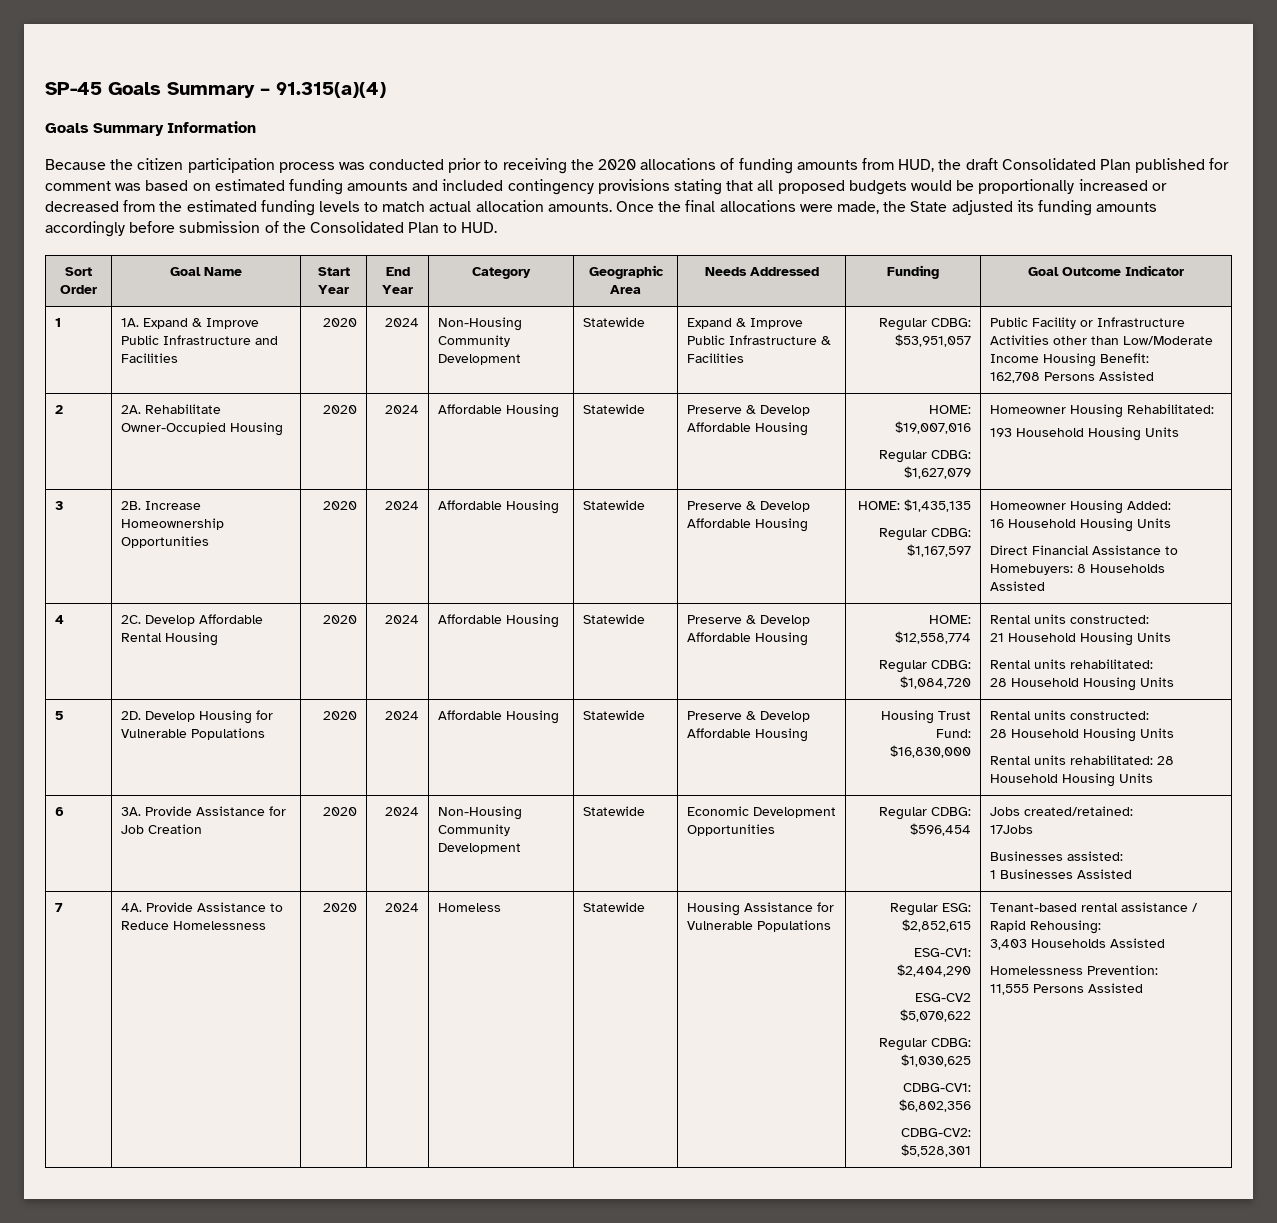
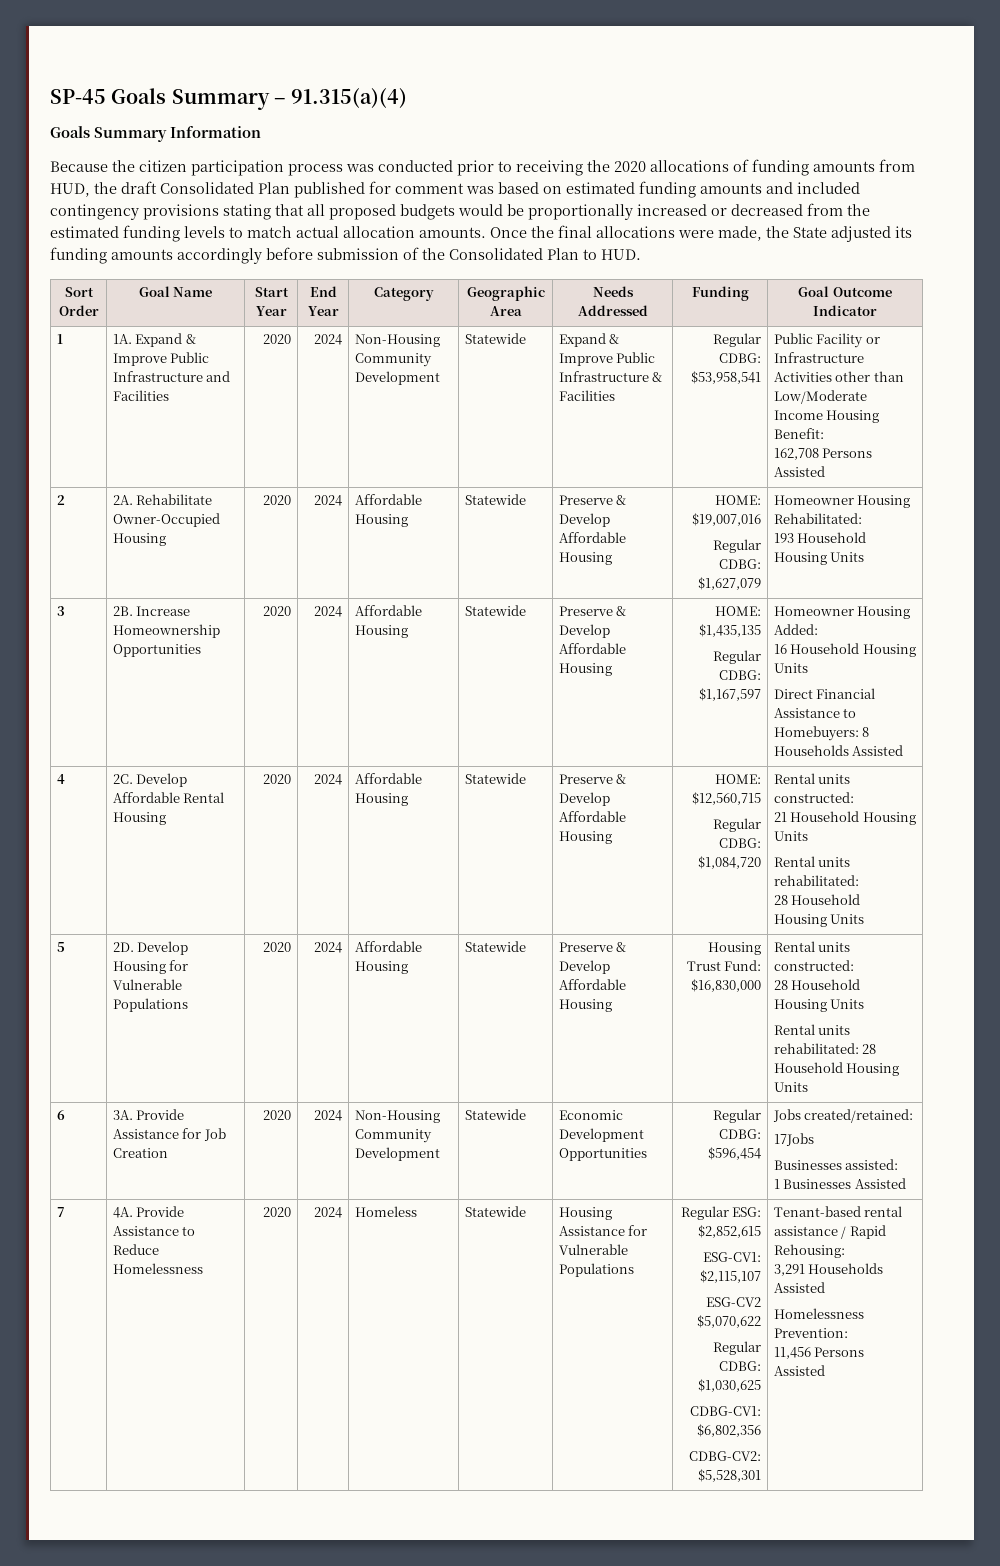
[895,334,972,347] $53,951,057 -> [691,371,762,384] $53,958,541
[895,631,972,644] $12,558,774 -> [692,792,762,805] $12,560,715
[897,964,972,977] $2,404,290 -> [700,1270,762,1283] $2,115,107
[989,939,1027,950] 3,403 -> [773,1264,805,1276] 3,291
[989,984,1029,995] 11,555 -> [773,1347,811,1359] 11,456

